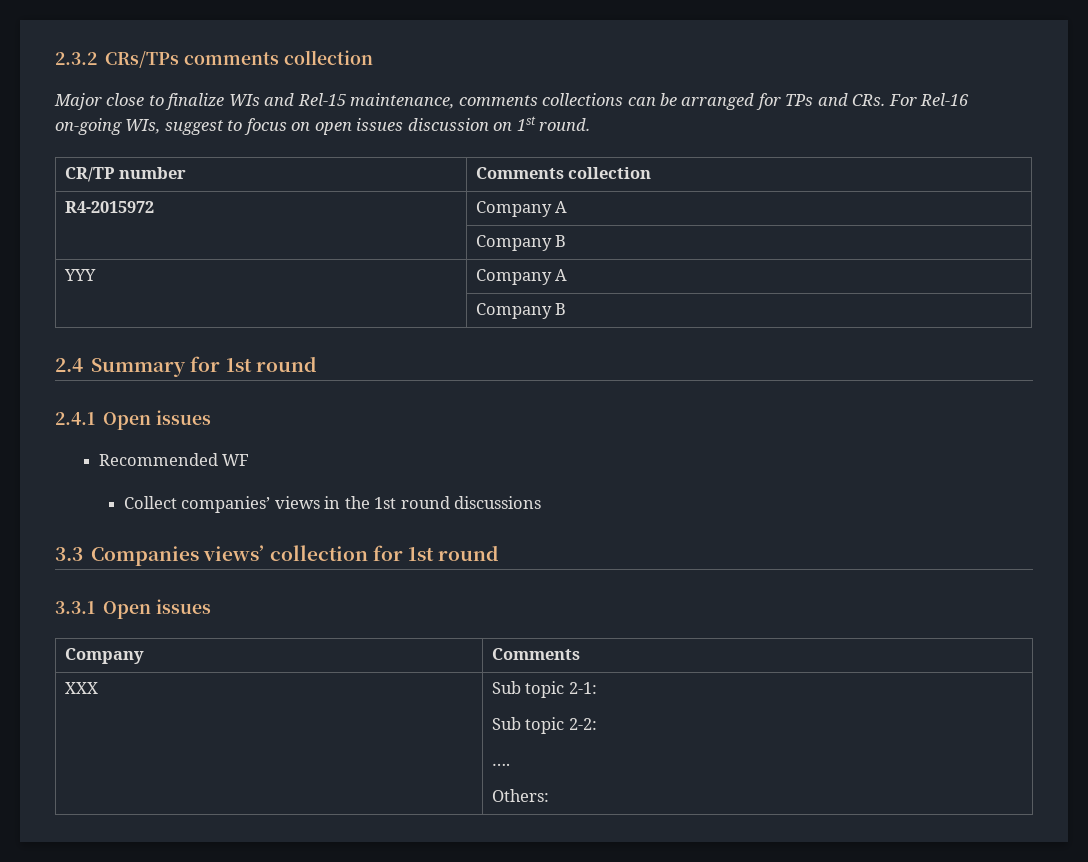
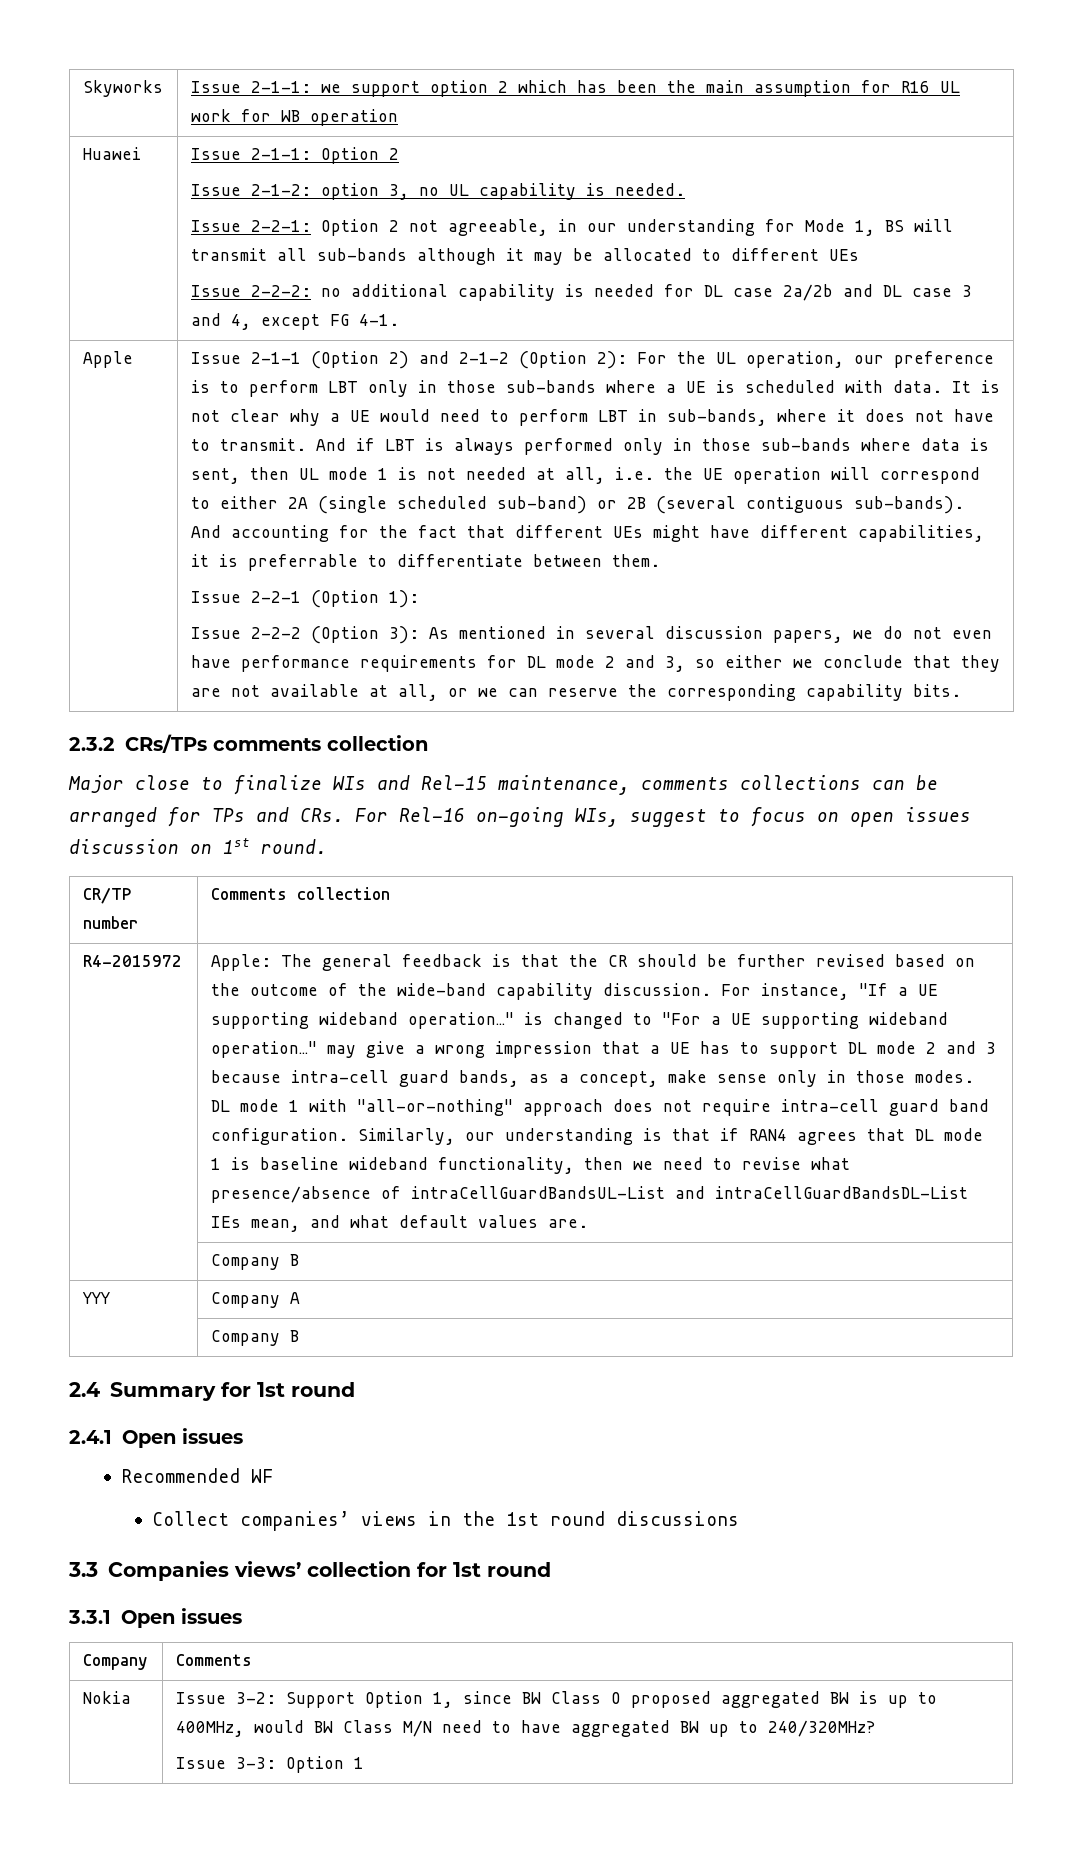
(55, 58) none -> [82,80,163,97] [190,80,960,97] [190,109,398,126] [82,147,141,160] [190,147,399,164] [190,183,685,200] [190,219,953,236] [190,248,859,265] [190,284,972,301] [190,313,399,330] [82,351,133,368] [190,351,994,369] [190,380,1000,397] [190,409,994,426] [190,438,989,455] [190,467,980,484] [190,496,964,514] [190,525,984,542] [190,554,660,571] [190,590,419,608] [190,626,992,644] [190,655,1000,672] [190,684,961,701] Skyworks | Issue 2-1-1: we support option 2 which has been the main assumption for R16 UL work for WB operation // Huawei | Issue 2-1-1: Option 2 // Issue 2-1-2: option 3, no UL capability is needed. // Issue 2-2-1: Option 2 not agreeable, in our understanding for Mode 1, BS will transmit all sub-bands although it may be allocated to different UEs // Issue 2-2-2: no additional capability is needed for DL case 2a/2b and DL case 3 and 4, except FG 4-1. // Apple | Issue 2-1-1 (Option 2) and 2-1-2 (Option 2): For the UL operation, our preference is to perform LBT only in those sub-bands where a UE is scheduled with data. It is not clear why a UE would need to perform LBT in sub-bands, where it does not have to transmit. And if LBT is always performed only in those sub-bands where data is sent, then UL mode 1 is not needed at all, i.e. the UE operation will correspond to either 2A (single scheduled sub-band) or 2B (several contiguous sub-bands). And accounting for the fact that different UEs might have different capabilities, it is preferrable to differentiate between them. // Issue 2-2-1 (Option 1): // Issue 2-2-2 (Option 3): As mentioned in several discussion papers, we do not even have performance requirements for DL mode 2 and 3, so either we conclude that they are not available at all, or we can reserve the corresponding capability bits. //
[475,201,568,217] Company A -> [210,954,975,971] [210,983,938,1000] [210,1012,948,1029] [210,1041,996,1058] [210,1070,974,1087] [210,1099,989,1116] [210,1128,983,1145] [210,1157,850,1174] [210,1186,968,1203] [210,1215,588,1232] Apple: The general feedback is that the CR should be further revised based on the outcome of the wide-band capability discussion. For instance, "If a UE supporting wideband operation…" is changed to "For a UE supporting wideband operation…" may give a wrong impression that a UE has to support DL mode 2 and 3 because intra-cell guard bands, as a concept, make sense only in those modes. DL mode 1 with "all-or-nothing" approach does not require intra-cell guard band configuration. Similarly, our understanding is that if RAN4 agrees that DL mode 1 is baseline wideband functionality, then we need to revise what presence/absence of intraCellGuardBandsUL-List and intraCellGuardBandsDL-List IEs mean, and what default values are.
[64,682,98,694] [491,681,597,698] [491,717,597,734] [491,763,510,766] [491,789,549,802] XXX | Sub topic 2-1: // Sub topic 2-2: // …. // Others: -> [82,1691,131,1704] [175,1691,937,1708] [175,1720,875,1737] [175,1756,364,1773] Nokia | Issue 3-2: Support Option 1, since BW Class O proposed aggregated BW is up to 400MHz, would BW Class M/N need to have aggregated BW up to 240/320MHz? // Issue 3-3: Option 1

